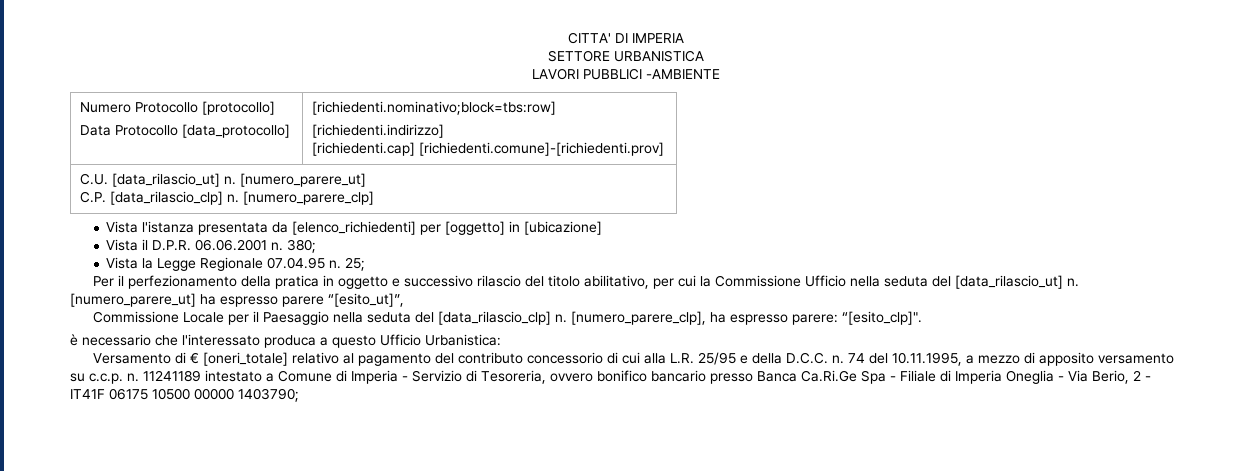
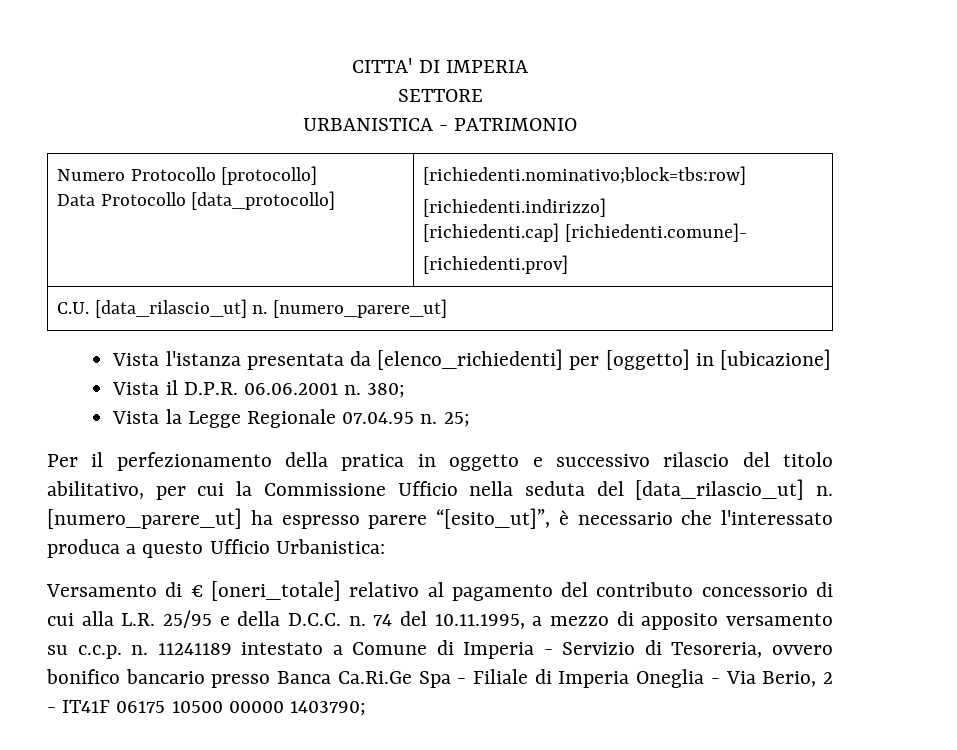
(610, 56) none -> (483, 95) //
[532,68,720,80] // LAVORI PUBBLICI -AMBIENTE -> [438,118,578,131] - PATRIMONIO
[418,142,664,156] [richiedenti.comune]-[richiedenti.prov] -> [564,223,747,242] [423,255,569,274] [richiedenti.comune]- // [richiedenti.prov]
[79,191,374,205] // C.P. [data_rilascio_clp] n. [numero_parere_clp] -> (447, 308) none
[92,311,922,325] // Commissione Locale per il Paesaggio nella seduta del [data_rilascio_clp] n. [numero_parere_clp], ha espresso parere: “[esito_clp]". // -> (550, 518) none

